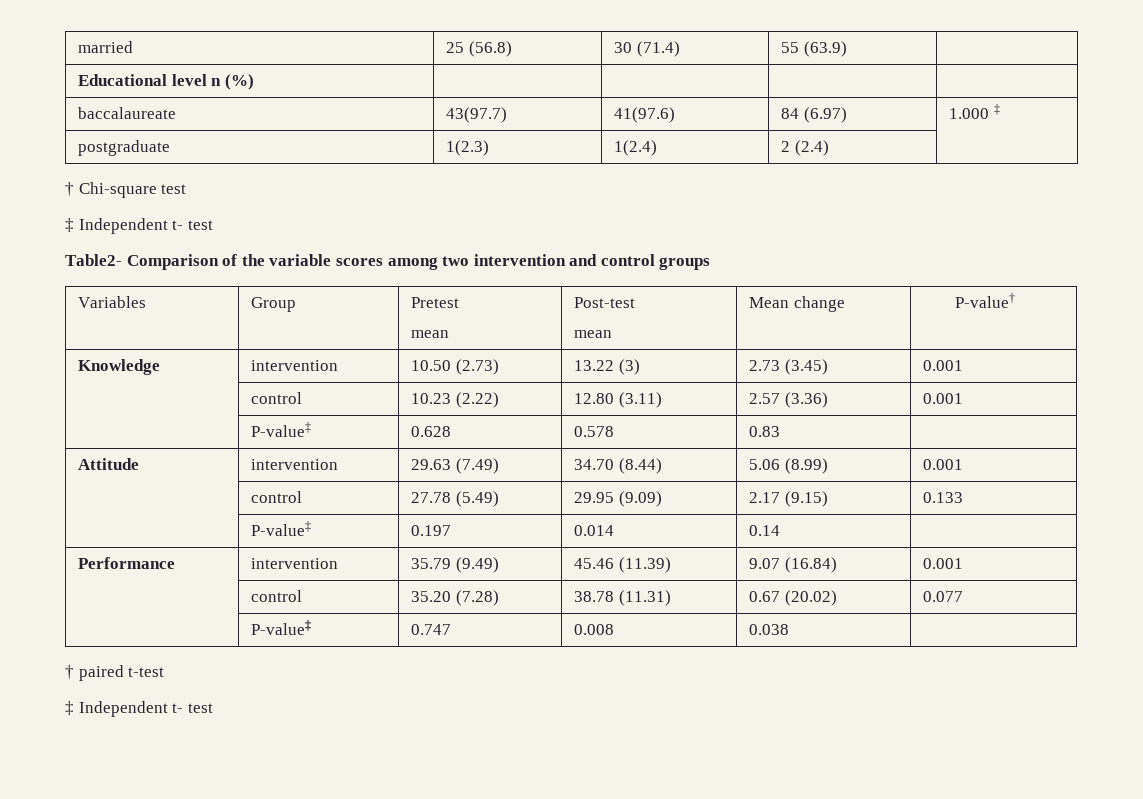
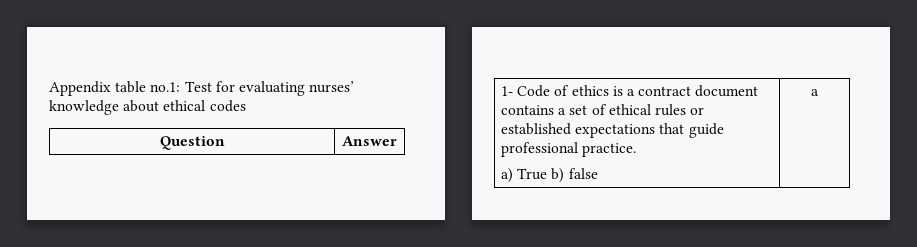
[77,41,133,53] [445,41,512,57] [613,41,680,57] [780,41,847,57] [77,74,254,90] [77,107,176,119] [445,107,507,123] [613,107,675,123] [780,107,847,123] [948,104,1000,119] [77,140,170,156] [445,140,489,156] [613,140,657,156] [780,140,829,156] [65,182,187,198] [65,218,213,234] [65,254,711,270] [77,296,146,308] [250,297,296,312] [410,297,459,308] [410,330,449,338] [573,297,635,308] [573,330,612,338] [748,296,845,312] [955,293,1016,308] [77,359,160,375] [250,360,338,371] [410,359,499,375] [573,359,640,375] [748,359,828,375] [922,360,963,371] [250,392,302,404] [410,392,499,408] [573,392,662,408] [748,392,828,408] [922,393,963,404] [250,422,311,437] [410,426,451,437] [573,426,614,437] [748,426,780,437] [77,458,139,470] [250,459,338,470] [410,458,499,474] [573,458,662,474] [748,458,828,474] [922,459,963,470] [250,491,302,503] [410,491,499,507] [573,491,662,507] [748,491,828,507] [922,492,963,503] [250,521,311,536] [410,525,451,536] [573,525,614,536] [748,525,780,536] [77,557,175,569] [250,558,338,569] [410,557,499,573] [573,557,671,573] [748,557,837,573] [922,558,963,569] [250,590,302,602] [410,590,499,606] [573,590,671,606] [748,590,837,606] [922,591,963,602] [250,620,311,635] [410,624,451,635] [573,624,614,635] [748,624,789,635] [65,665,165,681] [65,701,213,717] married | 25 (56.8) | 30 (71.4) | 55 (63.9) | // Educational level n (%) | | | | // baccalaureate | 43(97.7) | 41(97.6) | 84 (6.97) | 1.000 ‡ // postgraduate | 1(2.3) | 1(2.4) | 2 (2.4) | // † Chi-square test // ‡ Independent t- test // Table2- Comparison of the variable scores among two intervention and control groups // Variables | Group | Pretest // mean | Post-test // mean | Mean change | P-value† // Knowledge | intervention | 10.50 (2.73) | 13.22 (3) | 2.73 (3.45) | 0.001 // | control | 10.23 (2.22) | 12.80 (3.11) | 2.57 (3.36) | 0.001 // | P-value‡ | 0.628 | 0.578 | 0.83 | // Attitude | intervention | 29.63 (7.49) | 34.70 (8.44) | 5.06 (8.99) | 0.001 // | control | 27.78 (5.49) | 29.95 (9.09) | 2.17 (9.15) | 0.133 // | P-value‡ | 0.197 | 0.014 | 0.14 | // Performance | intervention | 35.79 (9.49) | 45.46 (11.39) | 9.07 (16.84) | 0.001 // | control | 35.20 (7.28) | 38.78 (11.31) | 0.67 (20.02) | 0.077 // | P-value‡ | 0.747 | 0.008 | 0.038 | // † paired t-test // ‡ Independent t- test -> [49,81,355,96] [49,100,246,115] [159,136,225,150] [342,136,397,146] [500,85,759,97] [500,104,705,116] [500,123,724,138] [500,142,637,157] [500,168,598,183] [811,89,819,96] Appendix table no.1: Test for evaluating nurses’ knowledge about ethical codes // Question | Answer // 1- Code of ethics is a contract document contains a set of ethical rules or established expectations that guide professional practice. // a) True b) false | a

